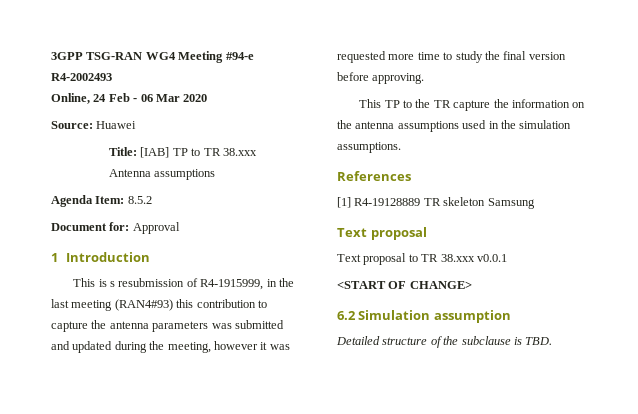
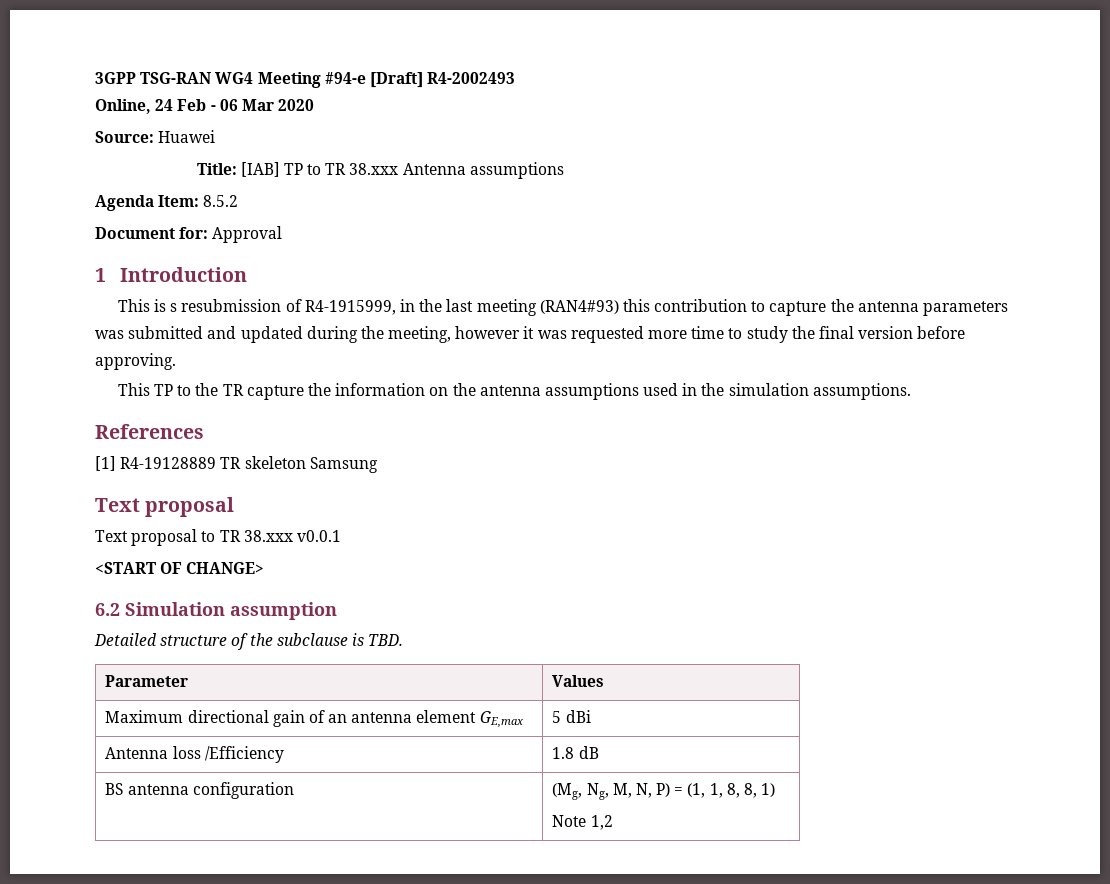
(254, 56) none -> [369,72,423,88] [Draft]
(553, 341) none -> [105,675,189,687] [552,675,605,687] [105,710,524,728] [552,710,591,723] [105,746,284,763] [552,746,599,759] [105,782,294,799] [552,783,776,800] [552,815,613,830] // Parameter | Values // Maximum directional gain of an antenna element GE,max | 5 dBi // Antenna loss /Efficiency | 1.8 dB // BS antenna configuration | (Mg, Ng, M, N, P) = (1, 1, 8, 8, 1) // Note 1,2

